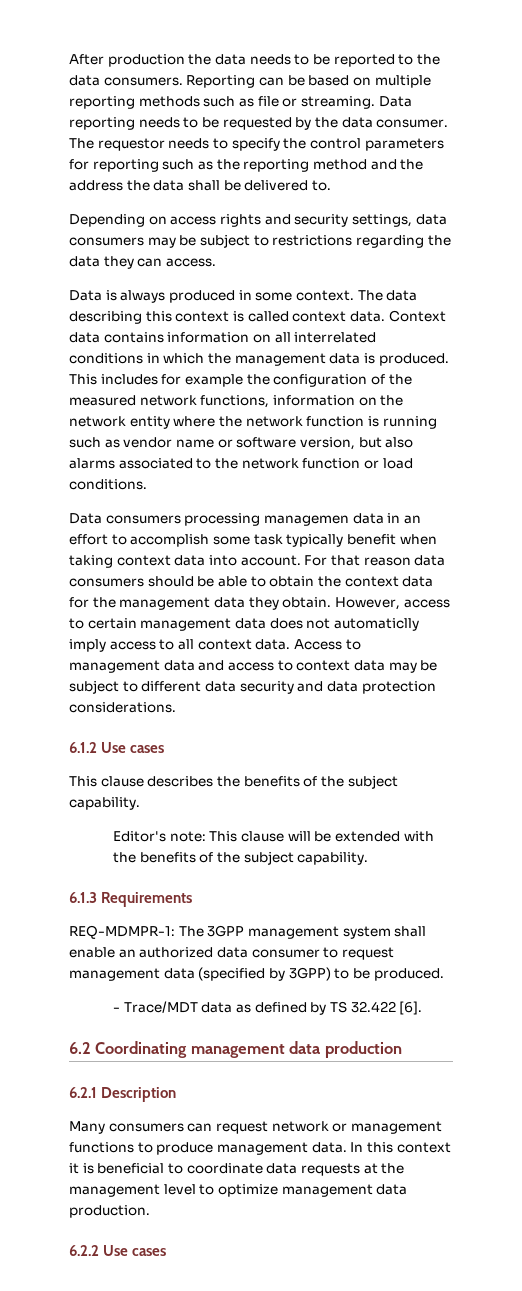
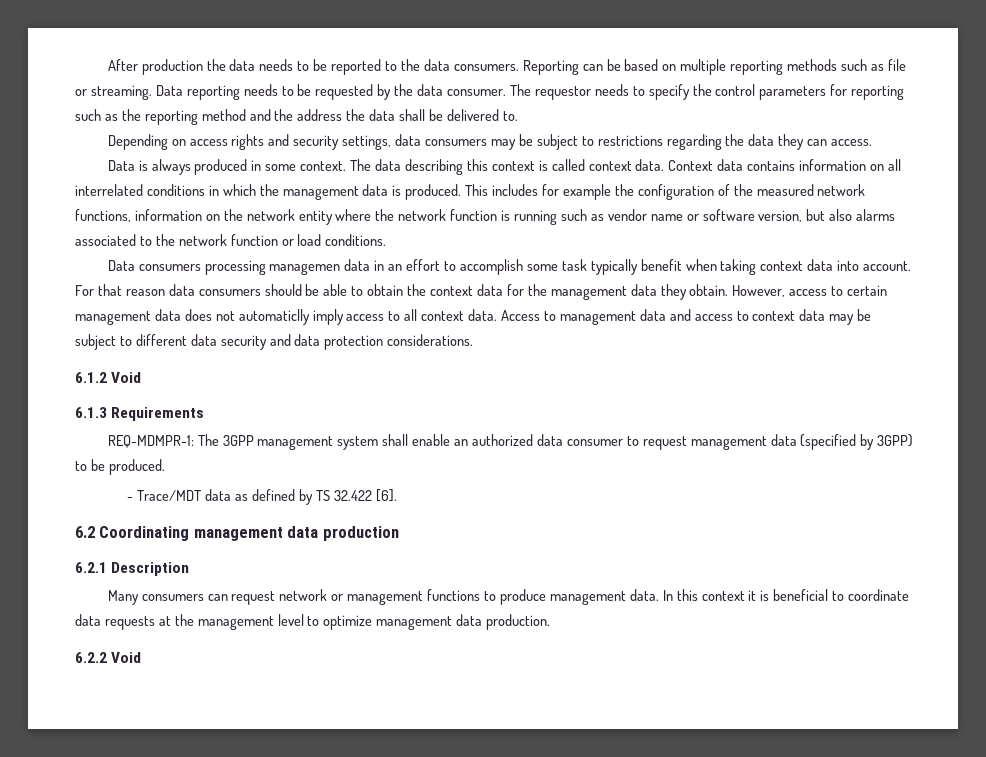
[101,742,165,753] [69,775,398,789] [69,797,140,810] [113,831,434,842] [113,851,369,865] Use cases // This clause describes the benefits of the subject capability. // Editor's note: This clause will be extended with the benefits of the subject capability. -> [111,372,142,383] Void
[103,1245,167,1256] Use cases -> [111,652,142,663] Void

